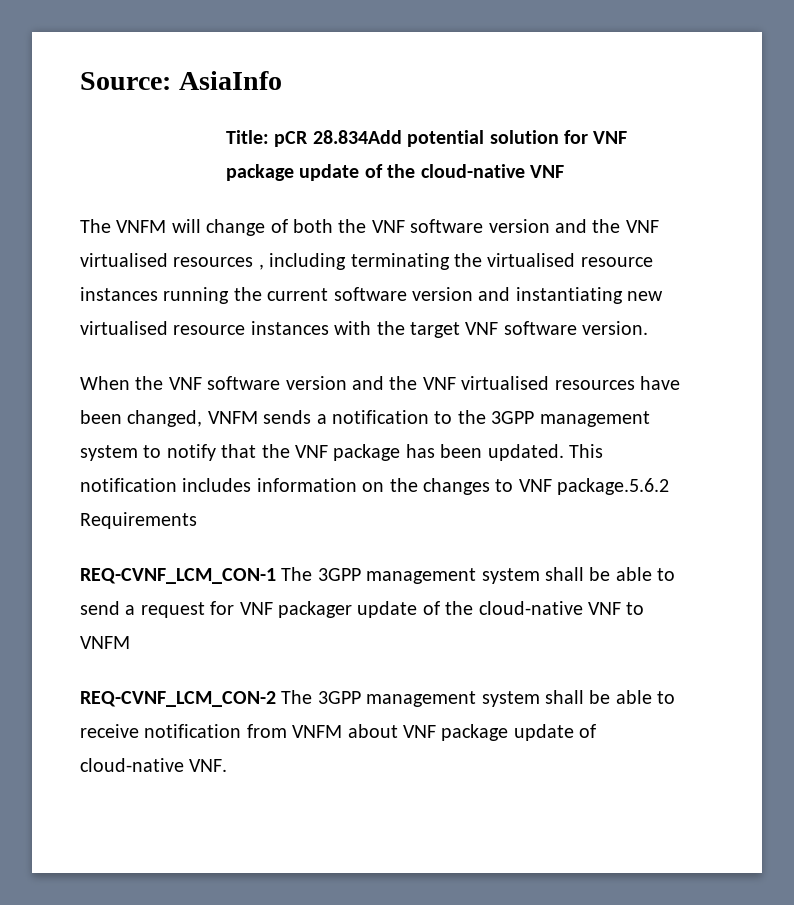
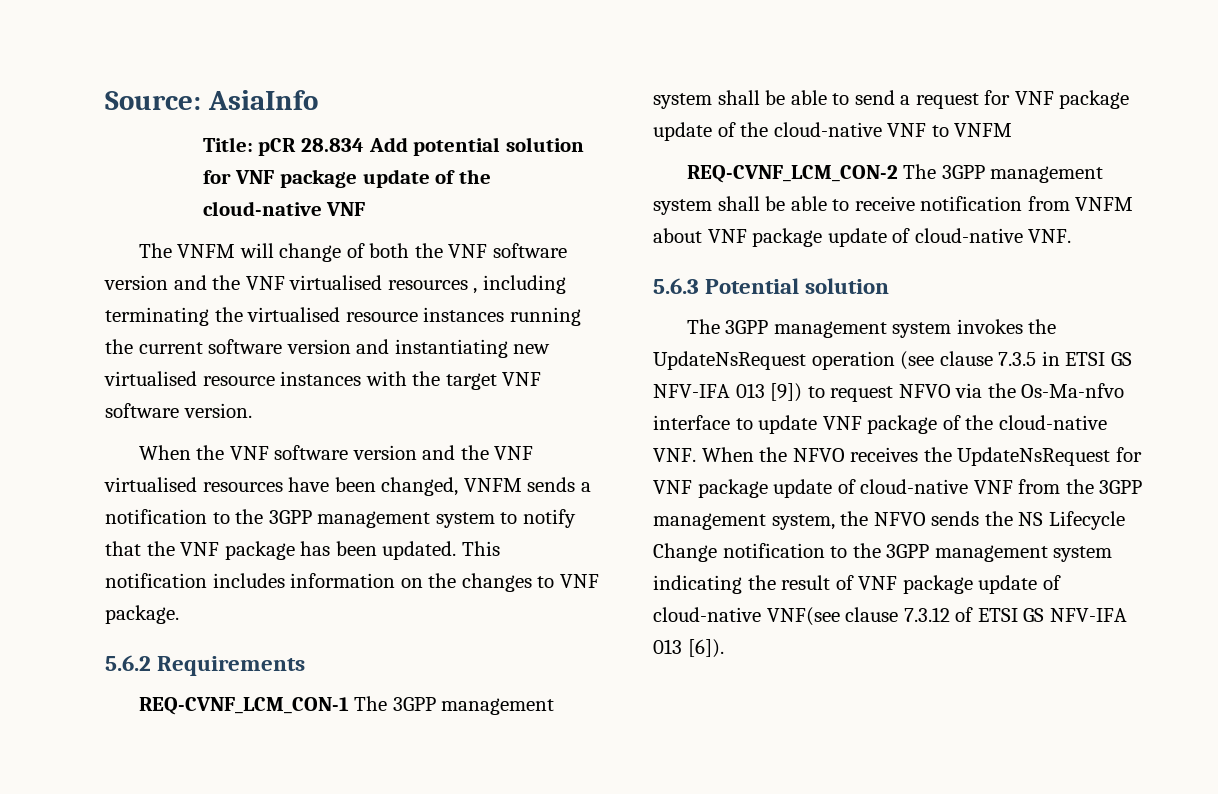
[312,130,402,144] 28.834Add -> [301,137,408,152] 28.834 Add
[557,478,670,495] package.5.6.2 -> [105,605,179,624] [105,655,151,671] package. // 5.6.2
[278,601,352,618] packager -> [1059,90,1130,109] package
(228, 765) none -> [653,278,890,294] [686,319,1057,338] [653,351,1132,370] [653,383,1125,402] [653,415,1107,434] [653,447,1142,466] [653,479,1143,498] [653,511,1125,530] [653,543,1113,562] [653,575,1061,594] [653,607,1127,626] [653,639,724,658] // 5.6.3 Potential solution // The 3GPP management system invokes the UpdateNsRequest operation (see clause 7.3.5 in ETSI GS NFV-IFA 013 [9]) to request NFVO via the Os-Ma-nfvo interface to update VNF package of the cloud-native VNF. When the NFVO receives the UpdateNsRequest for VNF package update of cloud-native VNF from the 3GPP management system, the NFVO sends the NS Lifecycle Change notification to the 3GPP management system indicating the result of VNF package update of cloud-native VNF(see clause 7.3.12 of ETSI GS NFV-IFA 013 [6]).

